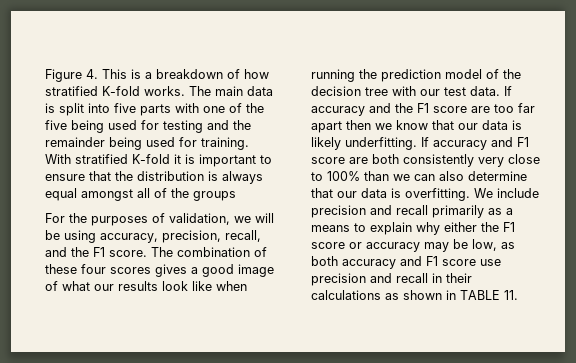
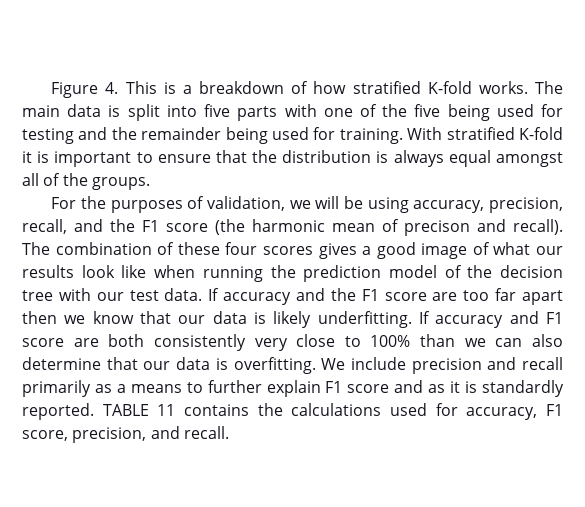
[193,191,236,201] groups -> [91,177,150,190] groups.
[109,250,147,257] score. -> [166,219,563,236] score (the harmonic mean of precison and recall).
[370,222,515,235] [311,239,515,252] [311,256,501,269] [311,273,472,286] [311,290,518,300] explain why either the F1 score or accuracy may be low, as both accuracy and F1 score use precision and recall in their calculations as shown in TABLE 11. -> [207,380,564,397] [22,403,563,420] [22,426,229,443] further explain F1 score and as it is standardly reported. TABLE 11 contains the calculations used for accuracy, F1 score, precision, and recall.

